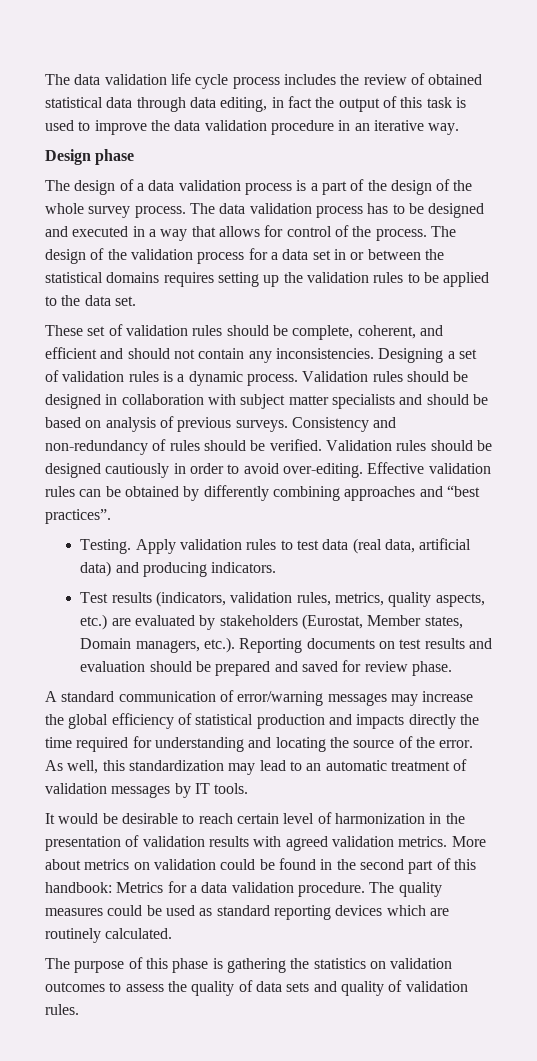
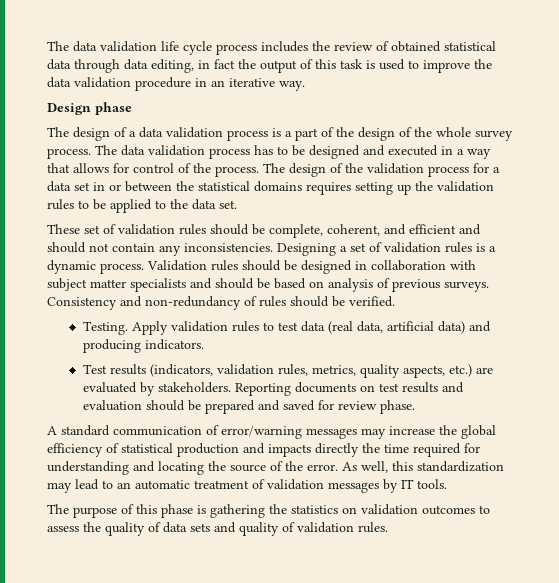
[325,440,492,451] [45,462,491,478] [45,485,480,501] [45,509,111,524] Validation rules should be designed cautiously in order to avoid over-editing. Effective validation rules can be obtained by differently combining approaches and “best practices”. -> (395, 301) none
[219,614,463,630] [80,637,235,653] stakeholders (Eurostat, Member states, Domain managers, etc.). -> [158,382,232,393] stakeholders.
[45,812,465,824] [45,835,486,851] [45,858,476,874] [45,881,442,897] [45,905,449,920] [45,928,173,943] // It would be desirable to reach certain level of harmonization in the presentation of validation results with agreed validation metrics. More about metrics on validation could be found in the second part of this handbook: Metrics for a data validation procedure. The quality measures could be used as standard reporting devices which are routinely calculated. -> (447, 484) none

